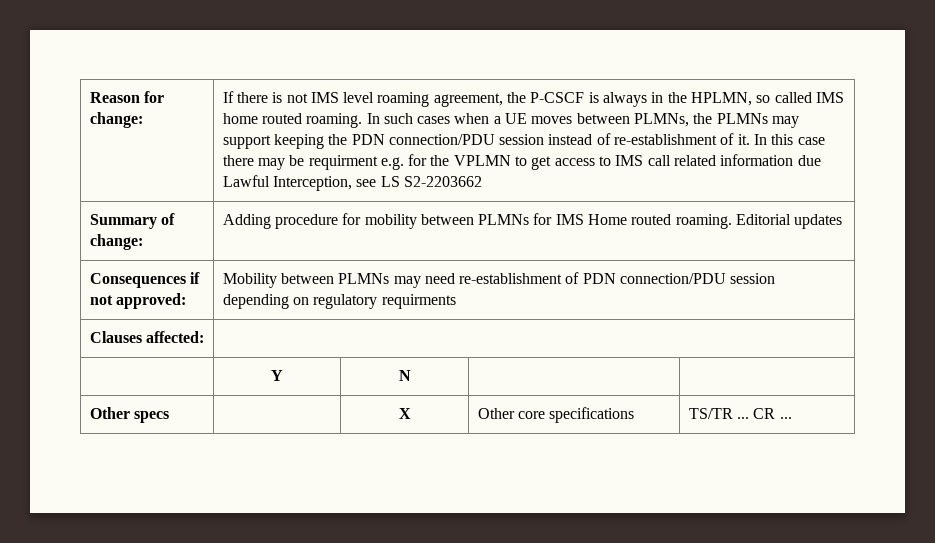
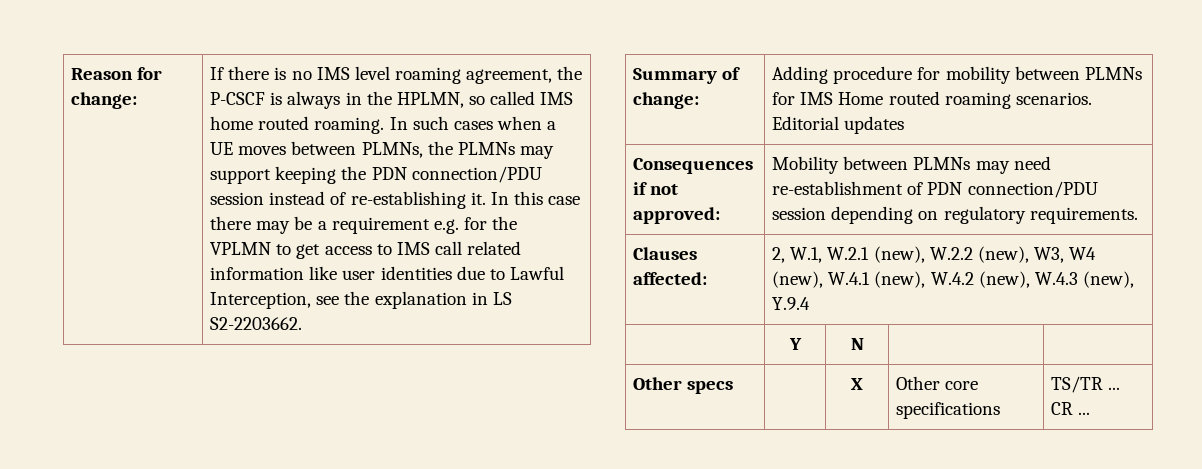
[286,93,308,103] not -> [291,71,312,80] no
[614,133,735,145] re-establishment of -> [350,191,466,209] re-establishing
[308,155,378,170] requirment -> [317,217,430,234] a requirement
[797,155,821,166] [222,175,482,191] due Lawful Interception, see LS S2-2203662 -> [309,266,564,280] [210,291,512,309] [210,317,303,330] like user identities due to Lawful Interception, see the explanation in LS S2-2203662.
[675,214,732,229] roaming. -> [944,92,1092,109] roaming scenarios.
[381,294,456,309] requirments -> [1029,207,1138,224] requirements.
(204, 337) none -> [772,246,1097,263] [772,271,1134,288] [772,297,811,310] 2, W.1, W.2.1 (new), W.2.2 (new), W3, W4 (new), W.4.1 (new), W.4.2 (new), W.4.3 (new), Y.9.4

